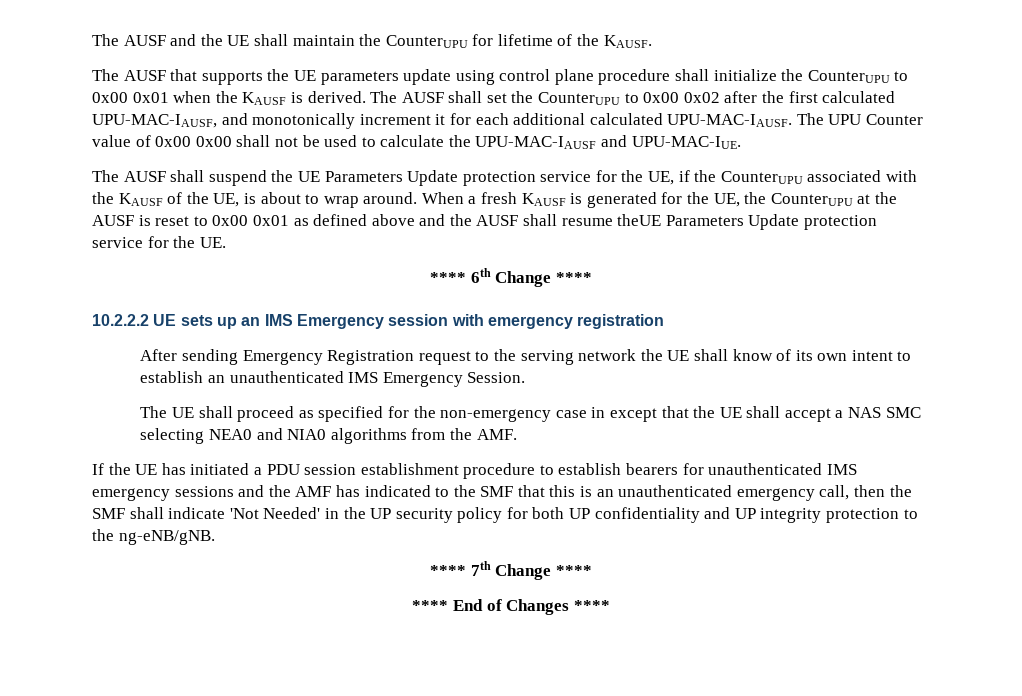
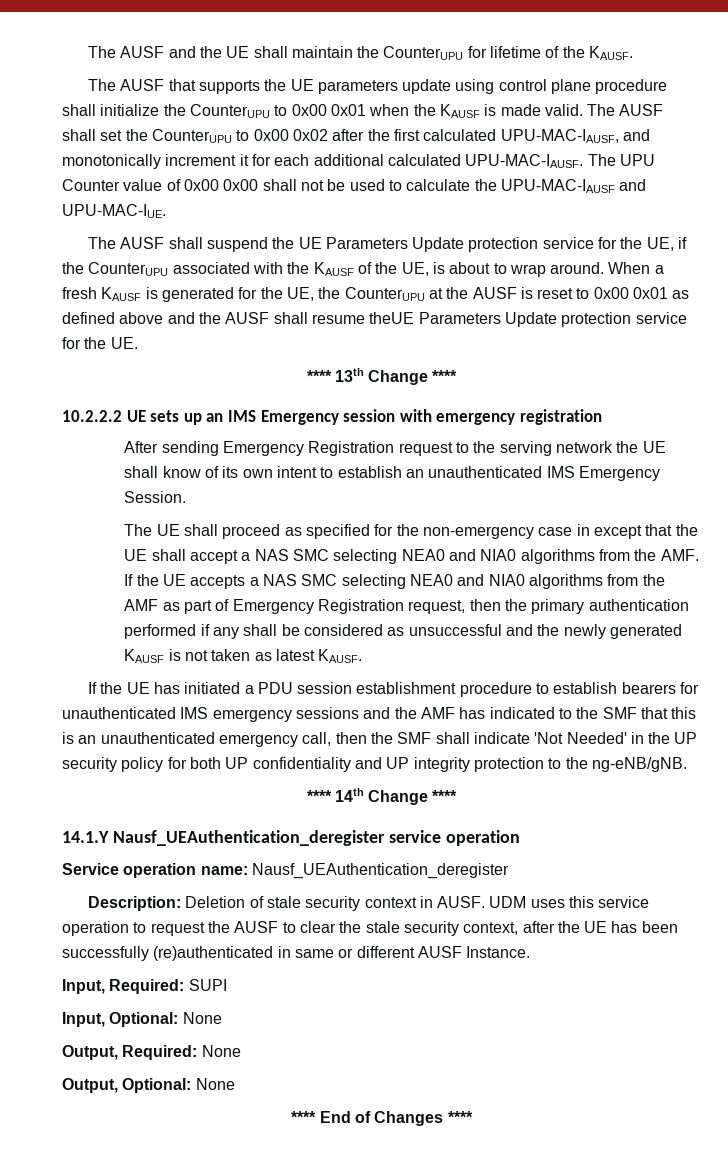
[307,91,366,103] derived. -> [500,104,583,116] made valid.
[470,268,491,283] 6th -> [334,368,364,382] 13th
(517, 434) none -> [124,574,665,589] [124,599,689,614] [124,624,682,639] [124,649,363,663] If the UE accepts a NAS SMC selecting NEA0 and NIA0 algorithms from the AMF as part of Emergency Registration request, then the primary authentication performed if any shall be considered as unsuccessful and the newly generated KAUSF is not taken as latest KAUSF.
[470,561,592,580] 7th Change **** -> [334,788,458,805] [62,830,520,846] [62,863,509,879] [87,896,650,911] [62,921,678,936] [62,946,531,961] [62,979,227,994] [62,1012,222,1027] [62,1045,241,1060] [62,1078,235,1093] 14th Change **** // 14.1.Y Nausf_UEAuthentication_deregister service operation // Service operation name: Nausf_UEAuthentication_deregister // Description: Deletion of stale security context in AUSF. UDM uses this service operation to request the AUSF to clear the stale security context, after the UE has been successfully (re)authenticated in same or different AUSF Instance. // Input, Required: SUPI // Input, Optional: None // Output, Required: None // Output, Optional: None

